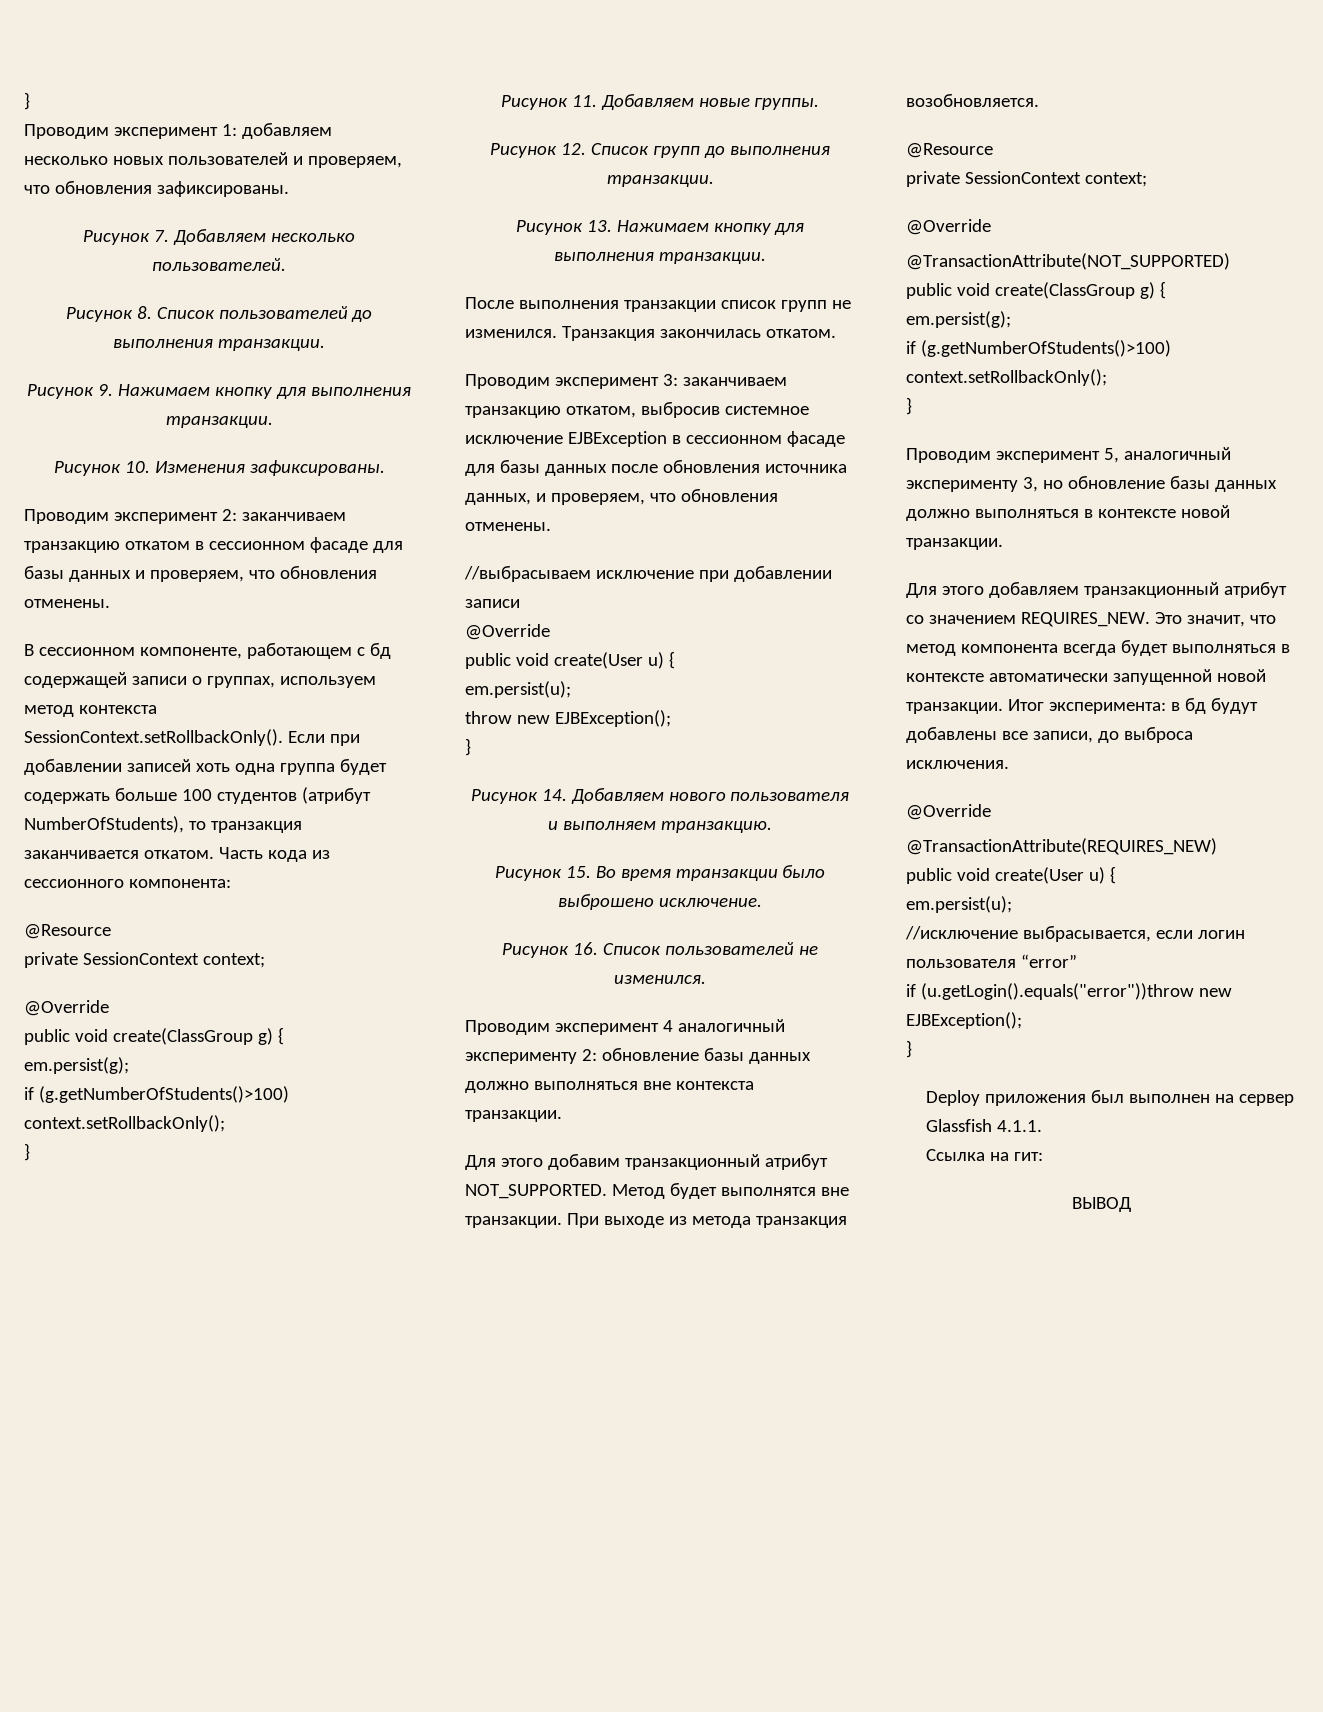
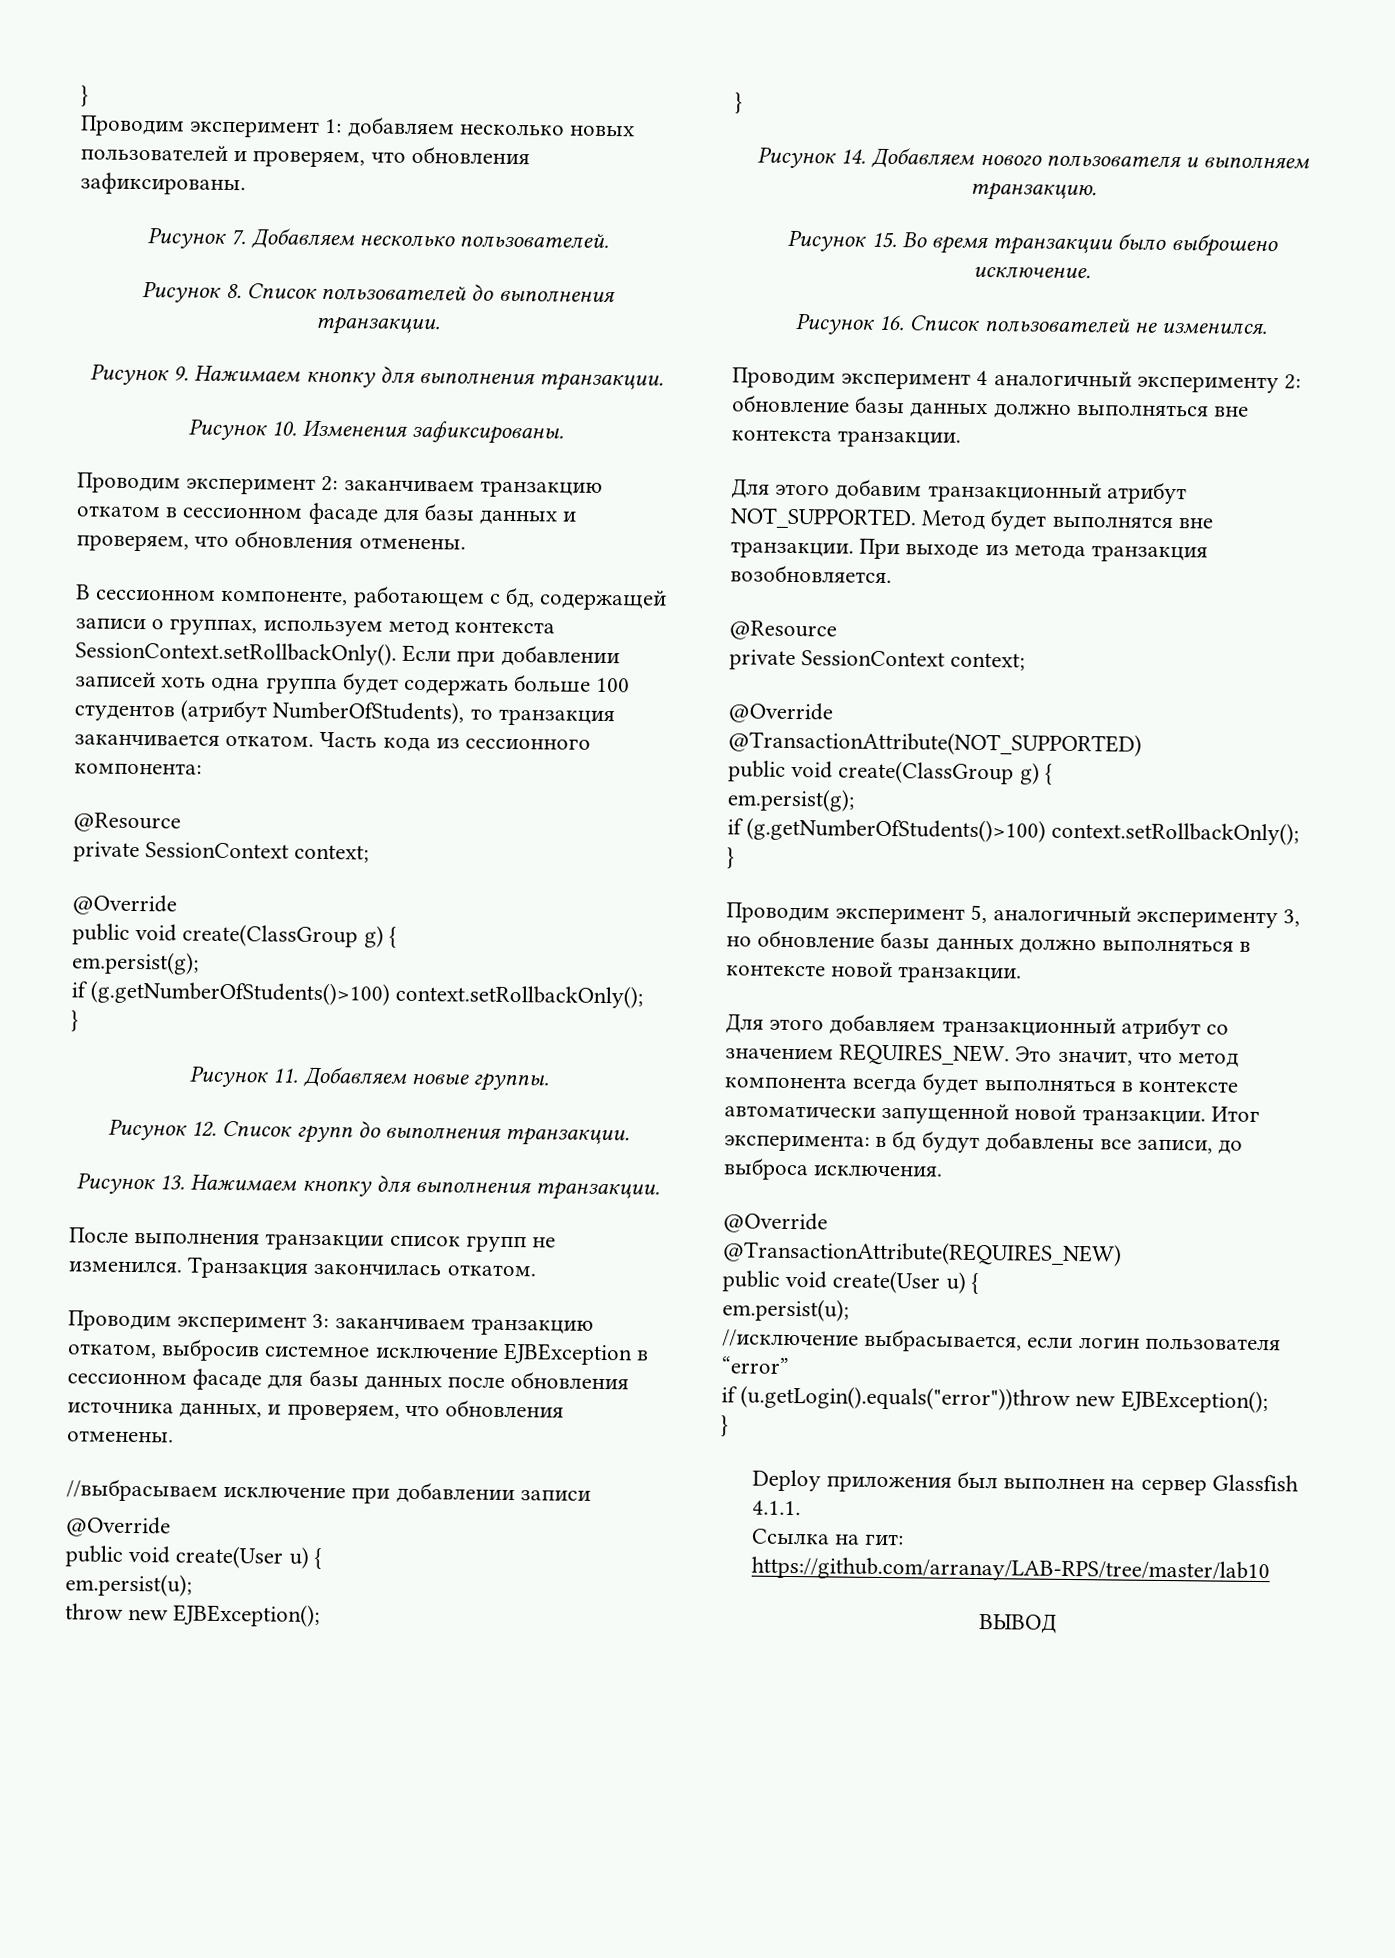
[369,643,391,659] бд -> [505,586,536,609] бд,
(1044, 1156) none -> [750,1556,1270,1584] https://github.com/arranay/LAB-RPS/tree/master/lab10

